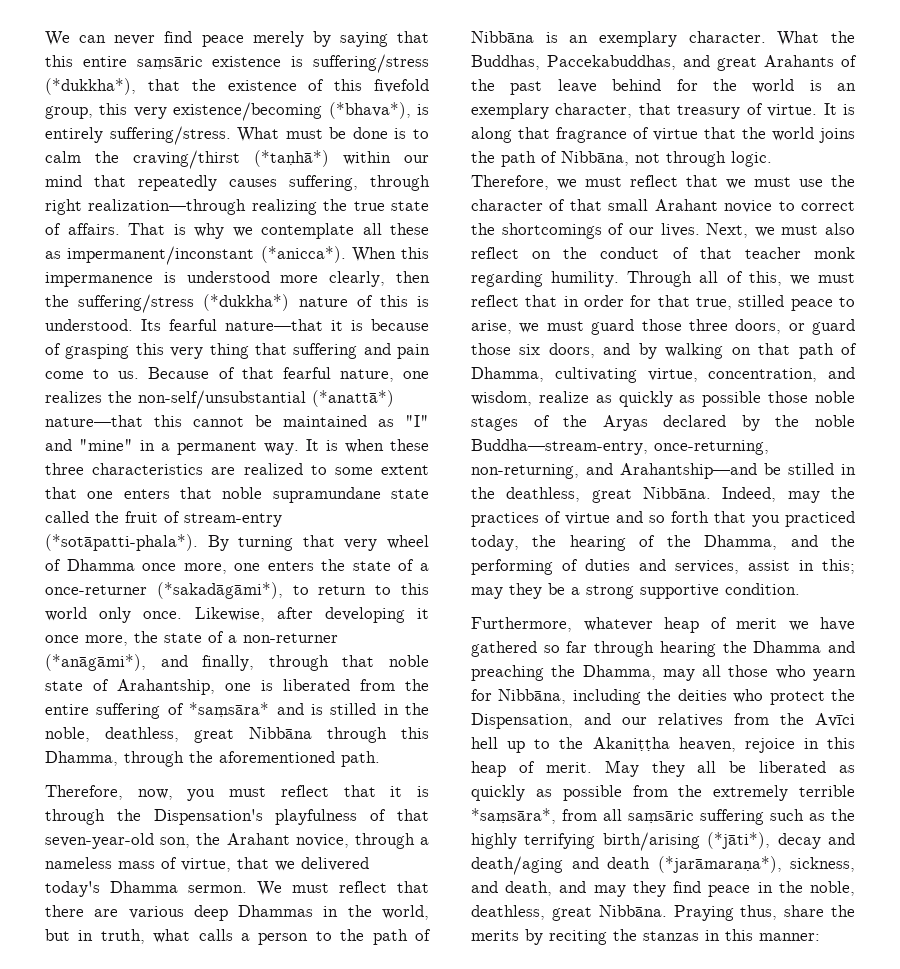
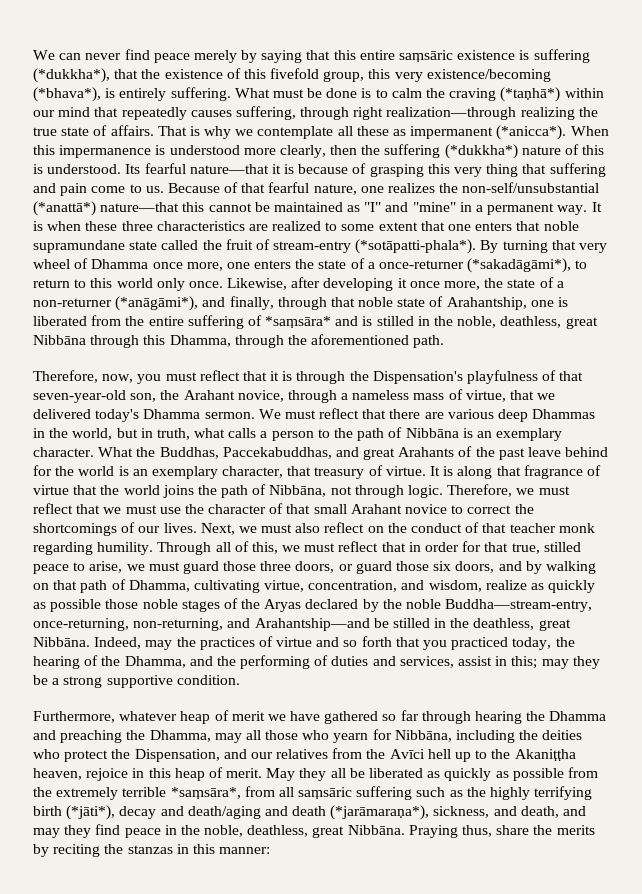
[313,54,430,73] suffering/stress -> [533,49,590,63] suffering
[109,126,231,145] suffering/stress. -> [170,87,231,101] suffering.
[133,150,240,169] craving/thirst -> [449,88,497,101] craving
[67,246,255,265] impermanent/inconstant -> [410,126,494,139] impermanent
[78,294,195,313] suffering/stress -> [384,144,441,158] suffering
[602,832,700,851] birth/arising -> [33,806,62,816] birth

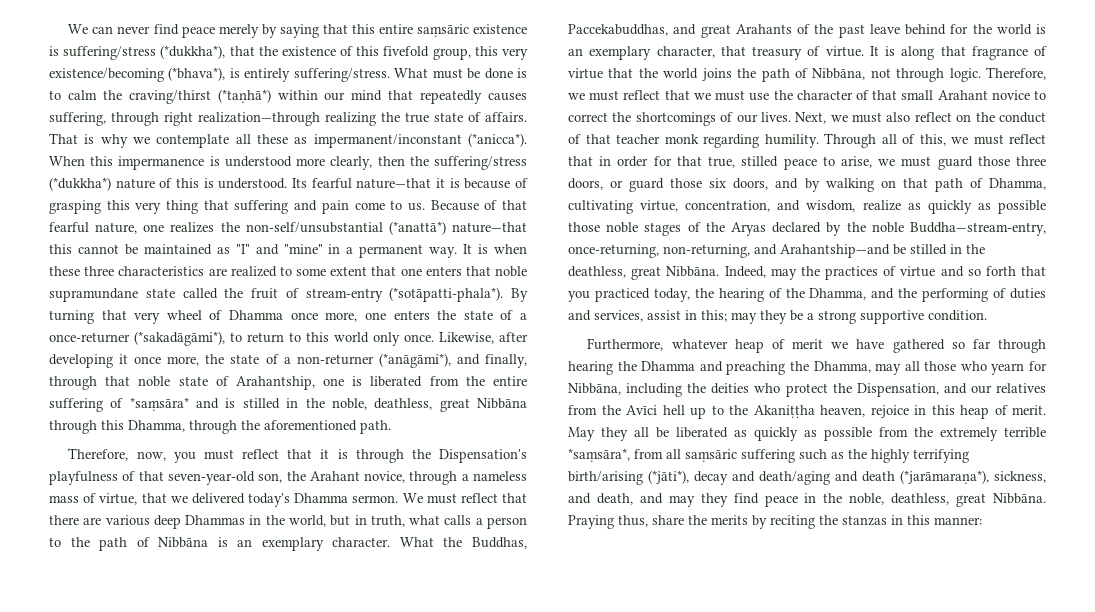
[533,49,590,63] suffering -> [63,46,157,60] suffering/stress
[170,87,231,101] suffering. -> [293,68,390,82] suffering/stress.
[449,88,497,101] craving -> [128,90,211,104] craving/thirst
[410,126,494,139] impermanent -> [313,134,462,148] impermanent/inconstant
[384,144,441,158] suffering -> [434,156,527,170] suffering/stress
[33,806,62,816] birth -> [568,471,643,485] birth/arising

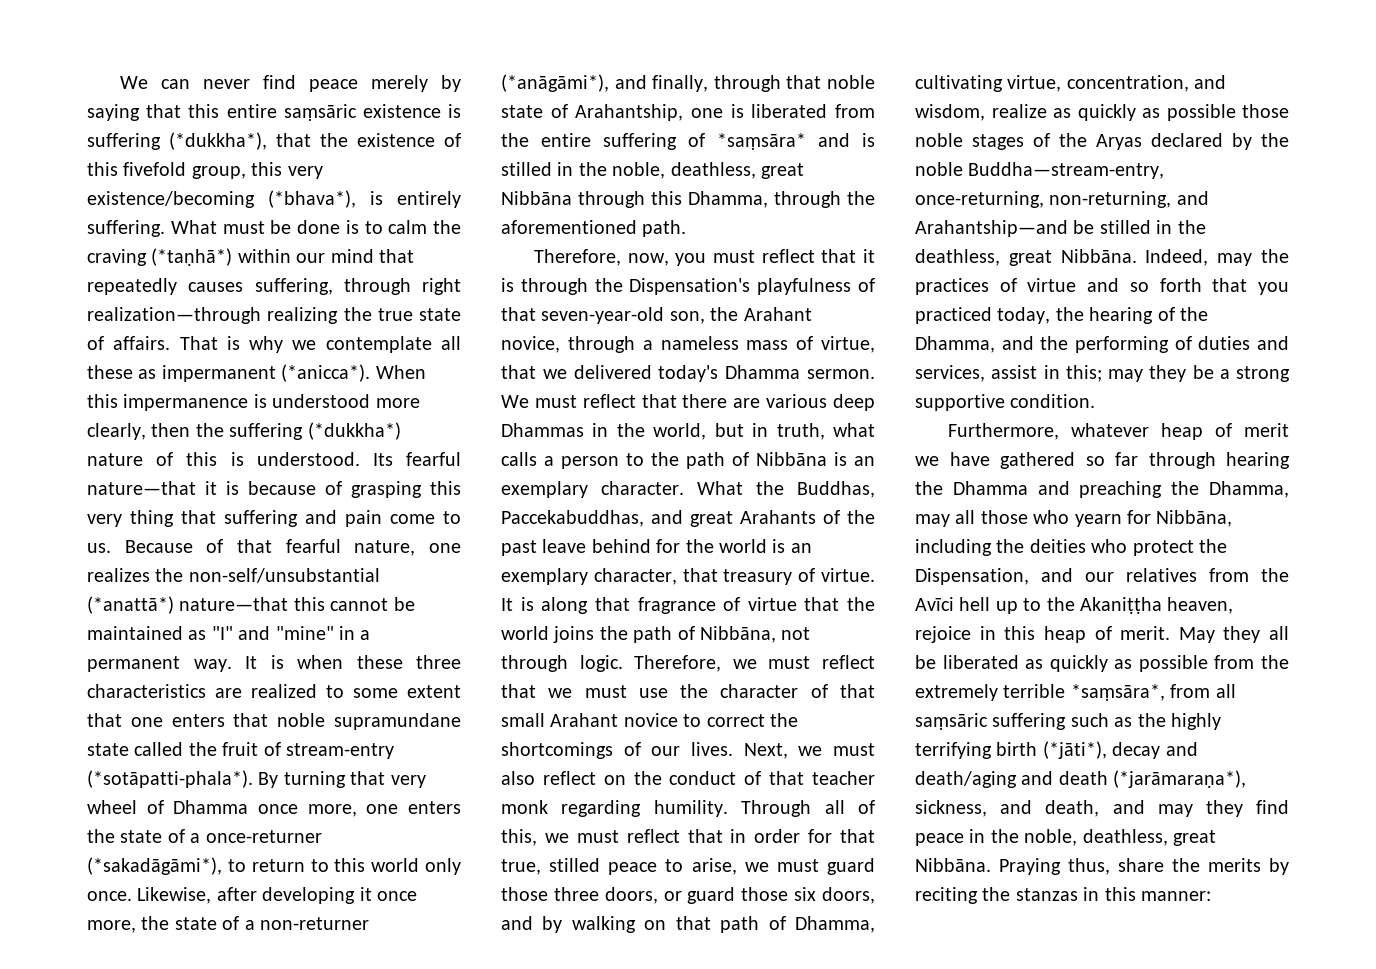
[63,46,157,60] suffering/stress -> [87,133,161,150] suffering
[293,68,390,82] suffering/stress. -> [87,220,165,237] suffering.
[128,90,211,104] craving/thirst -> [87,249,147,266] craving
[313,134,462,148] impermanent/inconstant -> [161,365,276,382] impermanent
[434,156,527,170] suffering/stress -> [229,423,304,440] suffering
[568,471,643,485] birth/arising -> [996,742,1038,756] birth

